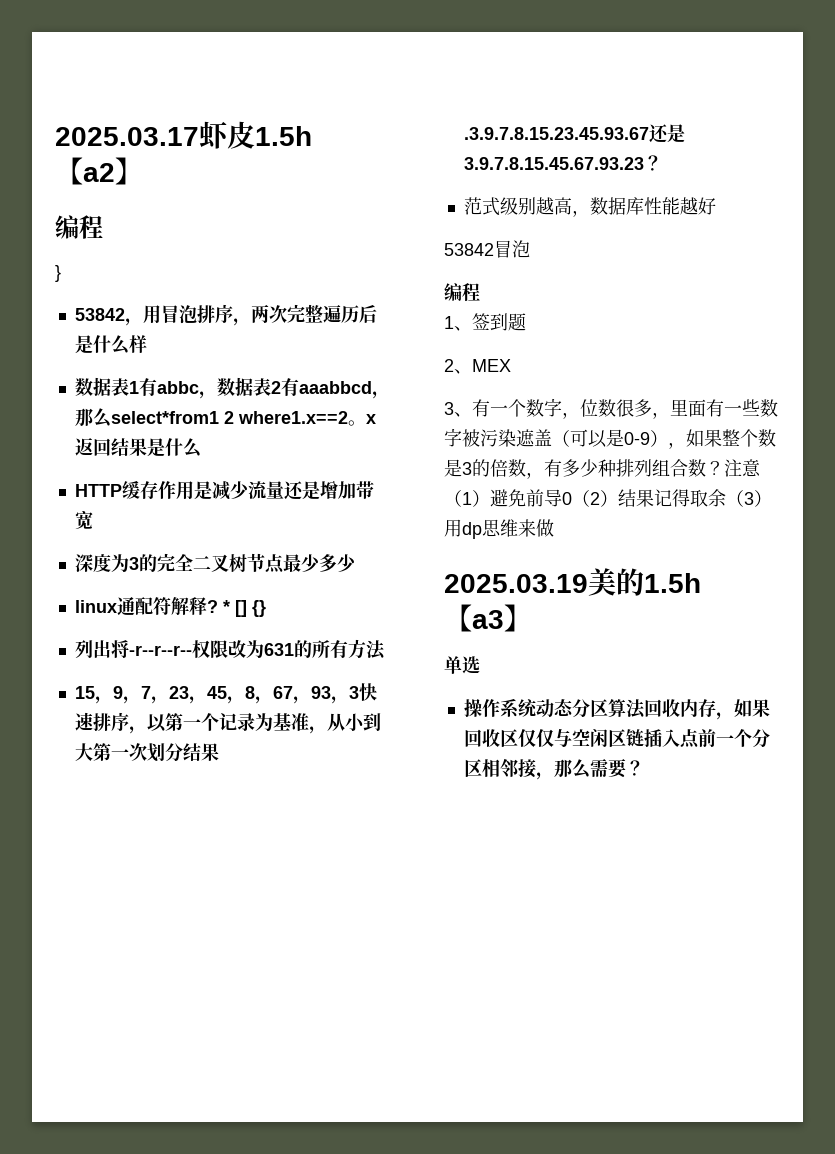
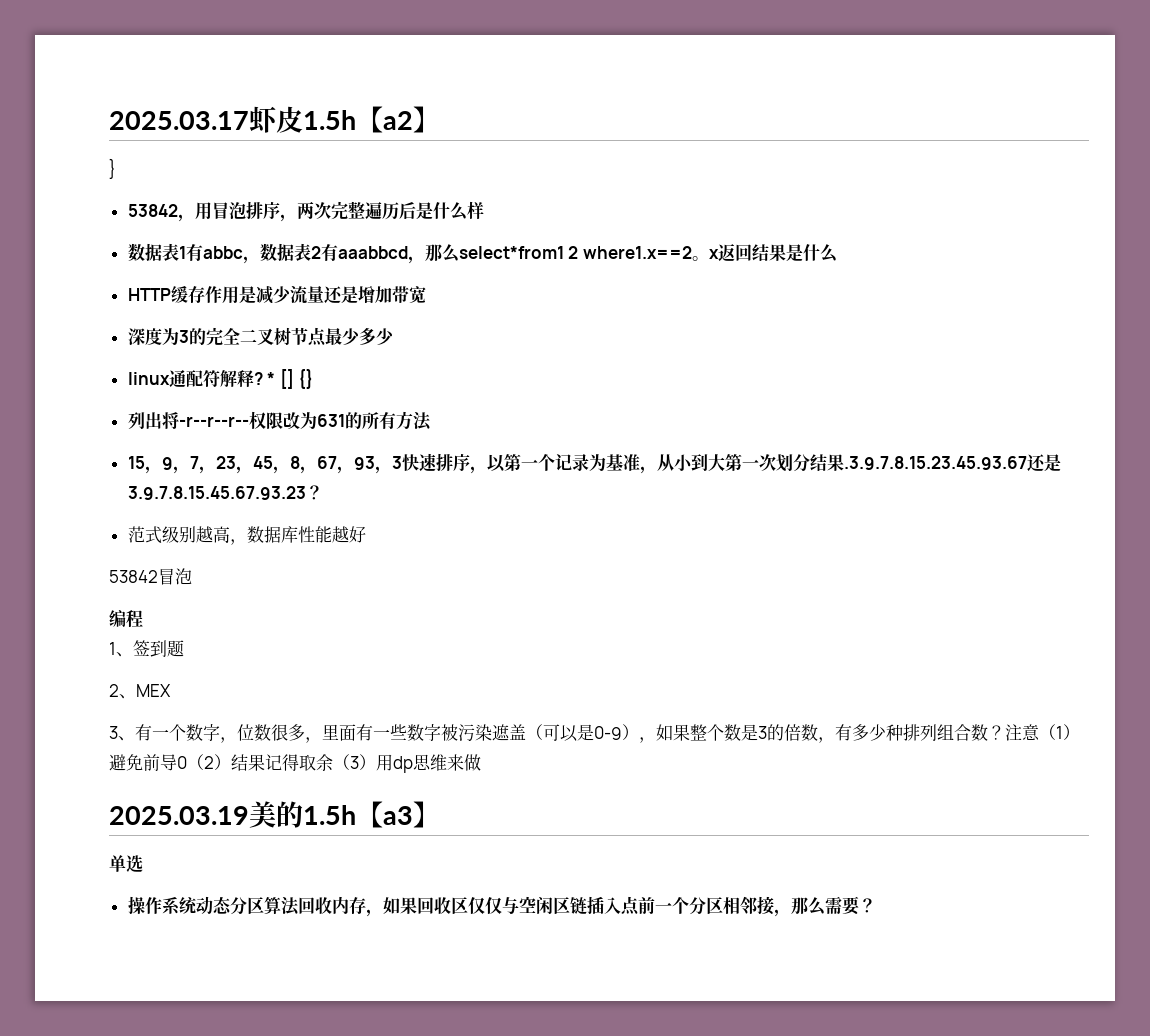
[55,215,103,239] // 编程 -> (440, 119) none

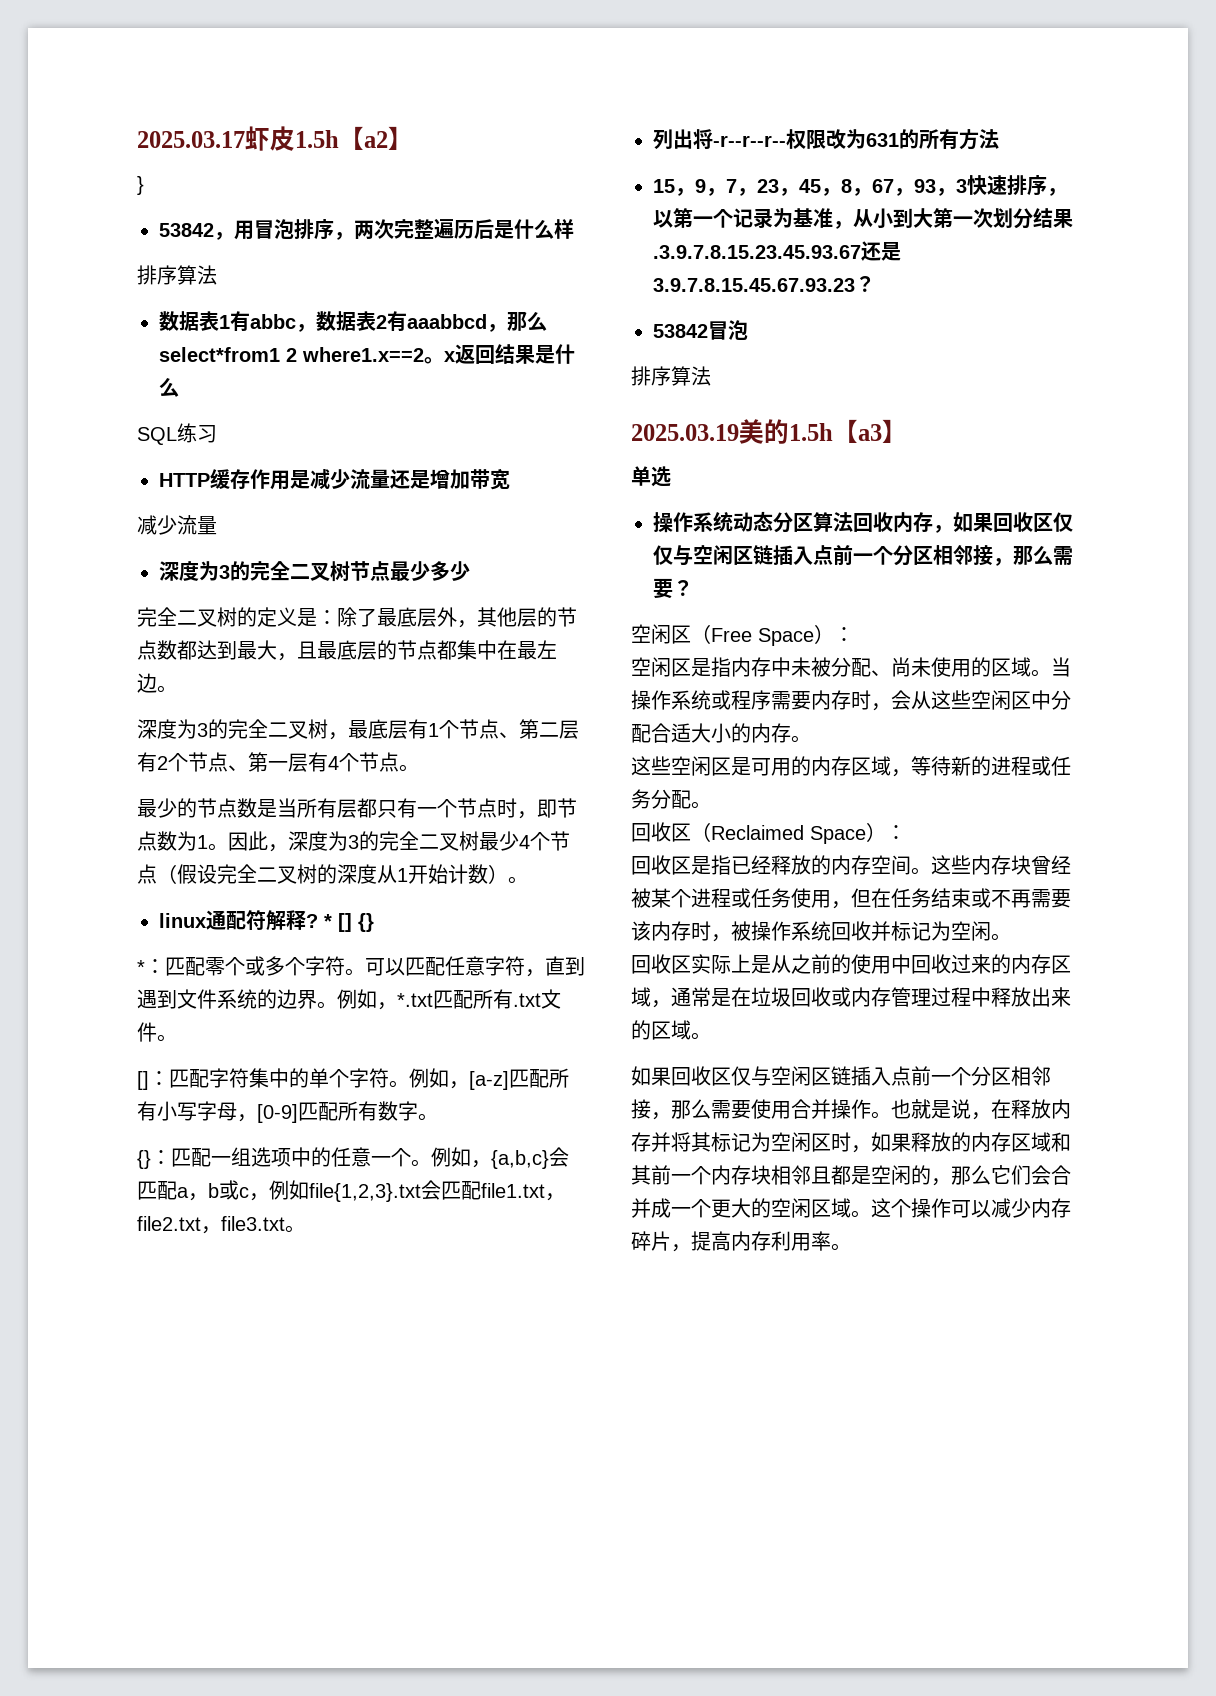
(484, 210) none -> [137,265,217,285] // 排序算法
(838, 253) none -> [137,423,217,445] // SQL练习
(426, 295) none -> [137,515,217,535] // 减少流量
(394, 336) none -> [137,607,577,628] [137,640,557,661] [137,673,177,693] [137,719,579,740] [137,752,419,772] [137,798,577,819] [137,831,570,852] [137,864,528,884] // 完全二叉树的定义是：除了最底层外，其他层的节点数都达到最大，且最底层的节点都集中在最左边。 // 深度为3的完全二叉树，最底层有1个节点、第二层有2个节点、第一层有4个节点。 // 最少的节点数是当所有层都只有一个节点时，即节点数为1。因此，深度为3的完全二叉树最少4个节点（假设完全二叉树的深度从1开始计数）。
(315, 379) none -> [137,956,585,977] [137,989,561,1010] [137,1022,177,1042] [137,1068,569,1090] [137,1101,438,1123] [137,1147,569,1169] [137,1180,565,1202] [137,1216,305,1234] // *：匹配零个或多个字符。可以匹配任意字符，直到遇到文件系统的边界。例如，*.txt匹配所有.txt文件。 // []：匹配字符集中的单个字符。例如，[a-z]匹配所有小写字母，[0-9]匹配所有数字。 // {}：匹配一组选项中的任意一个。例如，{a,b,c}会匹配a，b或c，例如file{1,2,3}.txt会匹配file1.txt，file2.txt，file3.txt。
[127,526,366,545] [109,568,192,585] [109,610,143,628] [109,640,184,657] [109,684,171,699] [109,724,1080,743] [109,754,481,773] 范式级别越高，数据库性能越好 // 53842冒泡 // 编程 // 1、签到题 // 2、MEX // 3、有一个数字，位数很多，里面有一些数字被污染遮盖（可以是0-9），如果整个数是3的倍数，有多少种排列组合数？注意（1）避免前导0（2）结果记得取余（3）用dp思维来做 -> [653,320,748,340] [631,366,711,386] 53842冒泡 // 排序算法
(876, 905) none -> [631,624,854,646] [631,657,1071,677] [631,690,1071,711] [631,723,811,743] [631,756,1071,777] [631,789,711,809] [631,822,906,844] [631,855,1071,875] [631,888,1071,909] [631,921,1011,942] [631,954,1071,974] [631,987,1071,1008] [631,1020,711,1040] [631,1066,1051,1086] [631,1099,1071,1120] [631,1132,1071,1153] [631,1165,1071,1186] [631,1198,1071,1218] [631,1231,851,1252] // 空闲区（Free Space）： // 空闲区是指内存中未被分配、尚未使用的区域。当操作系统或程序需要内存时，会从这些空闲区中分配合适大小的内存。 // 这些空闲区是可用的内存区域，等待新的进程或任务分配。 // 回收区（Reclaimed Space）： // 回收区是指已经释放的内存空间。这些内存块曾经被某个进程或任务使用，但在任务结束或不再需要该内存时，被操作系统回收并标记为空闲。 // 回收区实际上是从之前的使用中回收过来的内存区域，通常是在垃圾回收或内存管理过程中释放出来的区域。 // 如果回收区仅与空闲区链插入点前一个分区相邻接，那么需要使用合并操作。也就是说，在释放内存并将其标记为空闲区时，如果释放的内存区域和其前一个内存块相邻且都是空闲的，那么它们会合并成一个更大的空闲区域。这个操作可以减少内存碎片，提高内存利用率。

